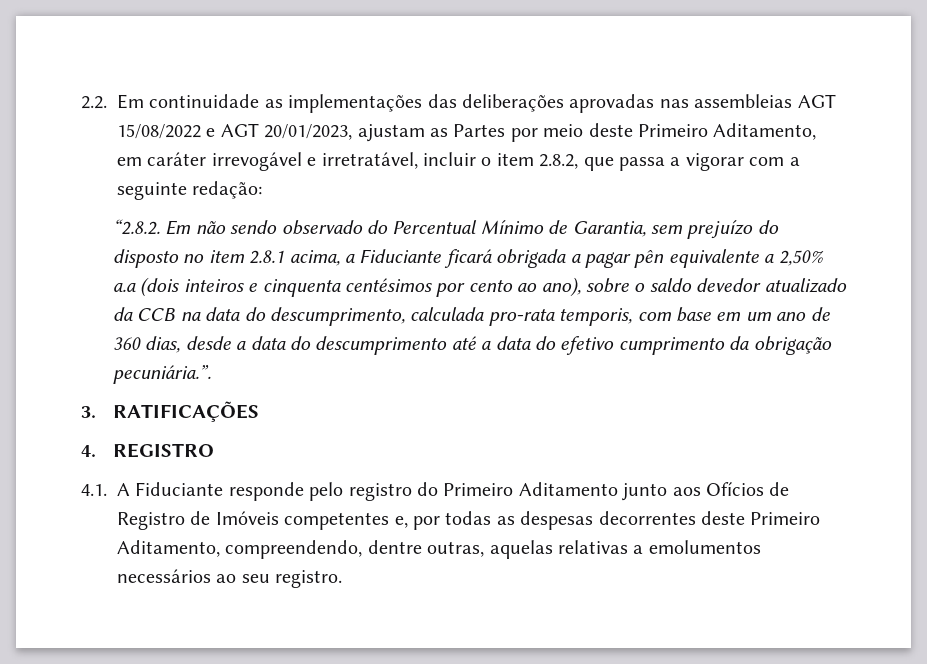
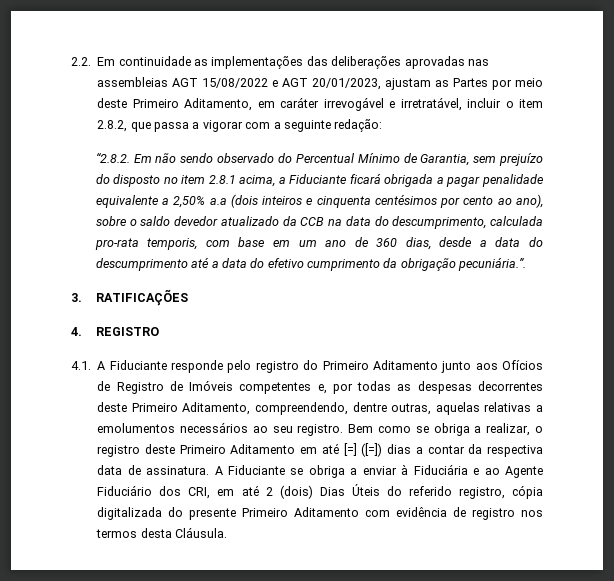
[634,250,665,268] pên -> [481,174,544,187] penalidade
(343, 579) none -> [348,423,543,436] [97,443,544,457] [97,464,543,478] [97,484,543,499] [97,507,543,520] [96,527,227,538] Bem como se obriga a realizar, o registro deste Primeiro Aditamento em até [=] ([=]) dias a contar da respectiva data de assinatura. A Fiduciante se obriga a enviar à Fiduciária e ao Agente Fiduciário dos CRI, em até 2 (dois) Dias Úteis do referido registro, cópia digitalizada do presente Primeiro Aditamento com evidência de registro nos termos desta Cláusula.

